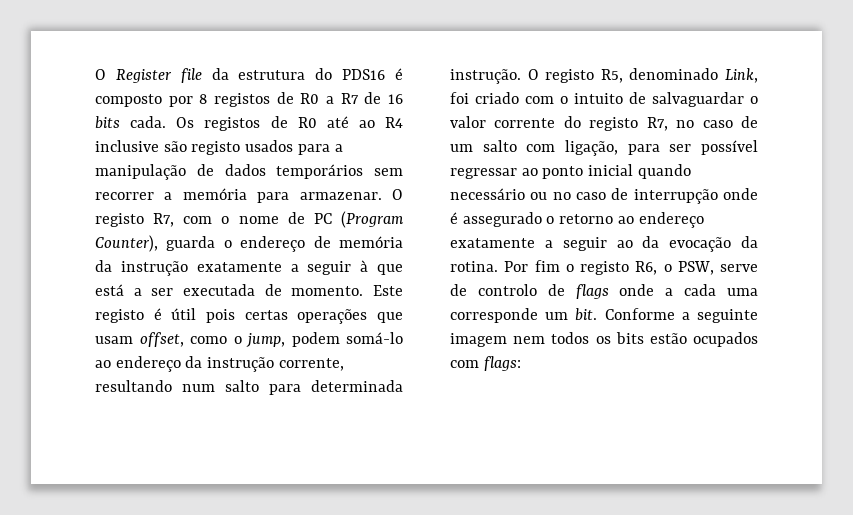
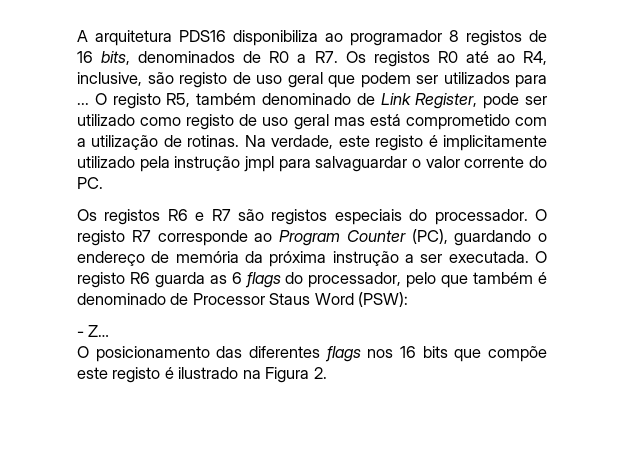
[95,68,403,83] [95,92,403,107] [95,116,288,131] O Register file da estrutura do PDS16 é composto por 8 registos de R0 a R7 de 16 bits cada. Os registos de -> [77,30,547,46] [77,51,430,67] A arquitetura PDS16 disponibiliza ao programador 8 registos de 16 bits, denominados de R0 a R7. Os registos
[385,117,403,128] [95,140,343,155] [95,164,403,180] [95,188,403,203] [95,211,404,228] [95,235,216,252] R4 inclusive são registo usados para a manipulação de dados temporários sem recorrer a memória para armazenar. O registo R7, com o nome de PC (Program Counter), guarda -> [523,51,547,65] [77,72,547,88] [77,93,547,109] [77,114,547,130] [77,135,547,151] [77,156,547,172] [77,177,103,189] [77,209,547,225] [77,229,532,246] R4, inclusive, são registo de uso geral que podem ser utilizados para ... O registo R5, também denominado de Link Register, pode ser utilizado como registo de uso geral mas está comprometido com a utilização de rotinas. Na verdade, este registo é implicitamente utilizado pela instrução jmpl para salvaguardar o valor corrente do PC. // Os registos R6 e R7 são registos especiais do processador. O registo R7 corresponde ao Program Counter (PC), guardando
[120,260,403,276] [95,284,403,296] [95,308,403,324] [95,332,403,347] [95,356,344,372] [95,380,403,395] [450,68,758,84] [450,92,758,107] [450,116,758,131] [450,140,758,156] [450,164,691,179] [450,188,758,204] [450,212,704,228] [450,236,758,252] [450,260,758,275] [450,284,758,299] [450,308,758,323] [450,332,758,347] [450,356,521,371] instrução exatamente a seguir à que está a ser executada de momento. Este registo é útil pois certas operações que usam offset, como o jump, podem somá-lo ao endereço da instrução corrente, resultando num salto para determinada instrução. O registo R5, denominado Link, foi criado com o intuito de salvaguardar o valor corrente do registo R7, no caso de um salto com ligação, para ser possível regressar ao ponto inicial quando necessário ou no caso de interrupção onde é assegurado o retorno ao endereço exatamente a seguir ao da evocação da rotina. Por fim o registo R6, o PSW, serve de controlo de flags onde a cada uma corresponde um bit. Conforme a seguinte imagem nem todos os bits estão ocupados com flags: -> [269,251,547,267] [77,272,548,288] [77,292,409,307] [77,325,110,337] [77,346,547,362] [77,367,327,383] próxima instrução a ser executada. O registo R6 guarda as 6 flags do processador, pelo que também é denominado de Processor Staus Word (PSW): // - Z… // O posicionamento das diferentes flags nos 16 bits que compõe este registo é ilustrado na Figura 2.

